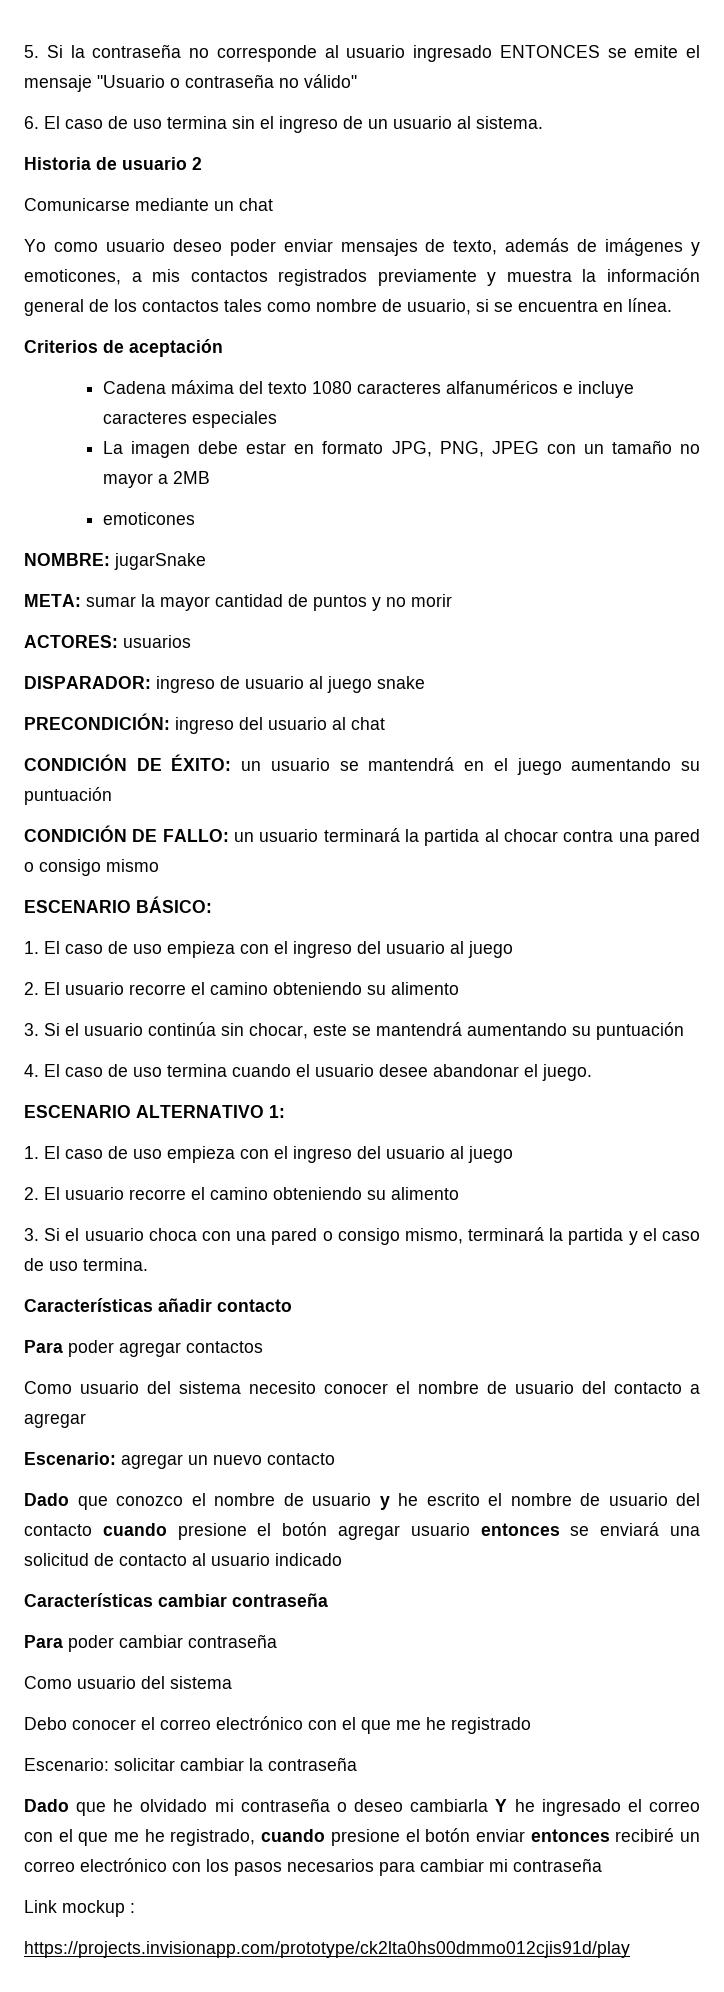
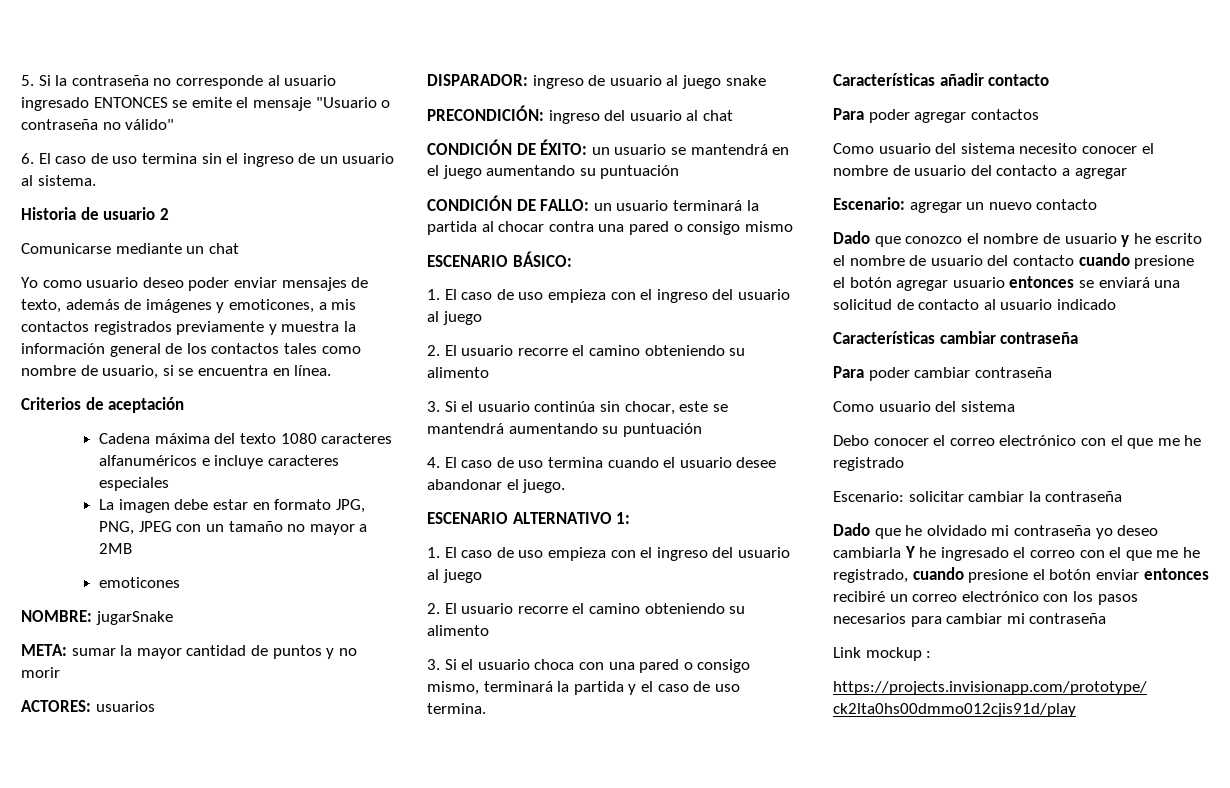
[336,1802,347,1812] o -> [1095,528,1113,539] yo

